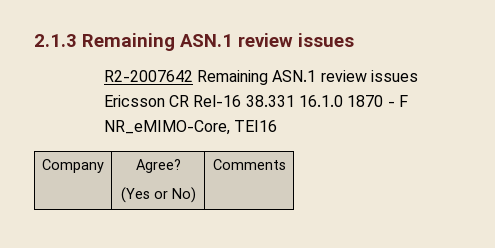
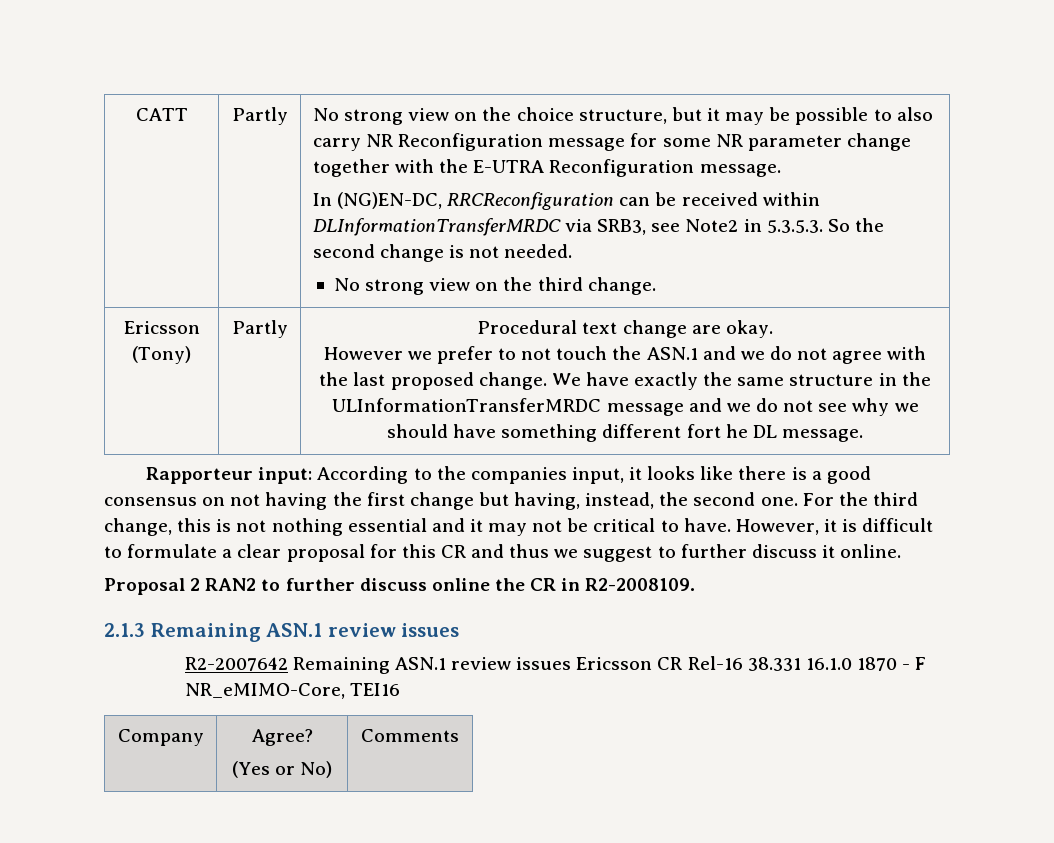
(34, 40) none -> [135,108,188,121] [231,107,288,125] [312,107,933,125] [312,133,912,151] [312,159,781,177] [312,192,820,210] [312,218,884,236] [312,244,573,262] [333,277,656,295] [123,321,200,334] [132,346,192,364] [231,320,288,338] [477,320,773,338] [323,346,927,364] [319,372,931,390] [331,398,919,416] [387,424,863,442] [146,466,871,484] [104,492,918,510] [104,518,934,536] [104,544,902,562] [104,578,696,595] CATT | Partly | No strong view on the choice structure, but it may be possible to also carry NR Reconfiguration message for some NR parameter change together with the E-UTRA Reconfiguration message. // In (NG)EN-DC, RRCReconfiguration can be received within DLInformationTransferMRDC via SRB3, see Note2 in 5.3.5.3. So the second change is not needed. // No strong view on the third change. // Ericsson (Tony) | Partly | Procedural text change are okay. // However we prefer to not touch the ASN.1 and we do not agree with the last proposed change. We have exactly the same structure in the ULInformationTransferMRDC message and we do not see why we should have something different fort he DL message. // Rapporteur input: According to the companies input, it looks like there is a good consensus on not having the first change but having, instead, the second one. For the third change, this is not nothing essential and it may not be critical to have. However, it is difficult to formulate a clear proposal for this CR and thus we suggest to further discuss it online. // Proposal 2 RAN2 to further discuss online the CR in R2-2008109. //

